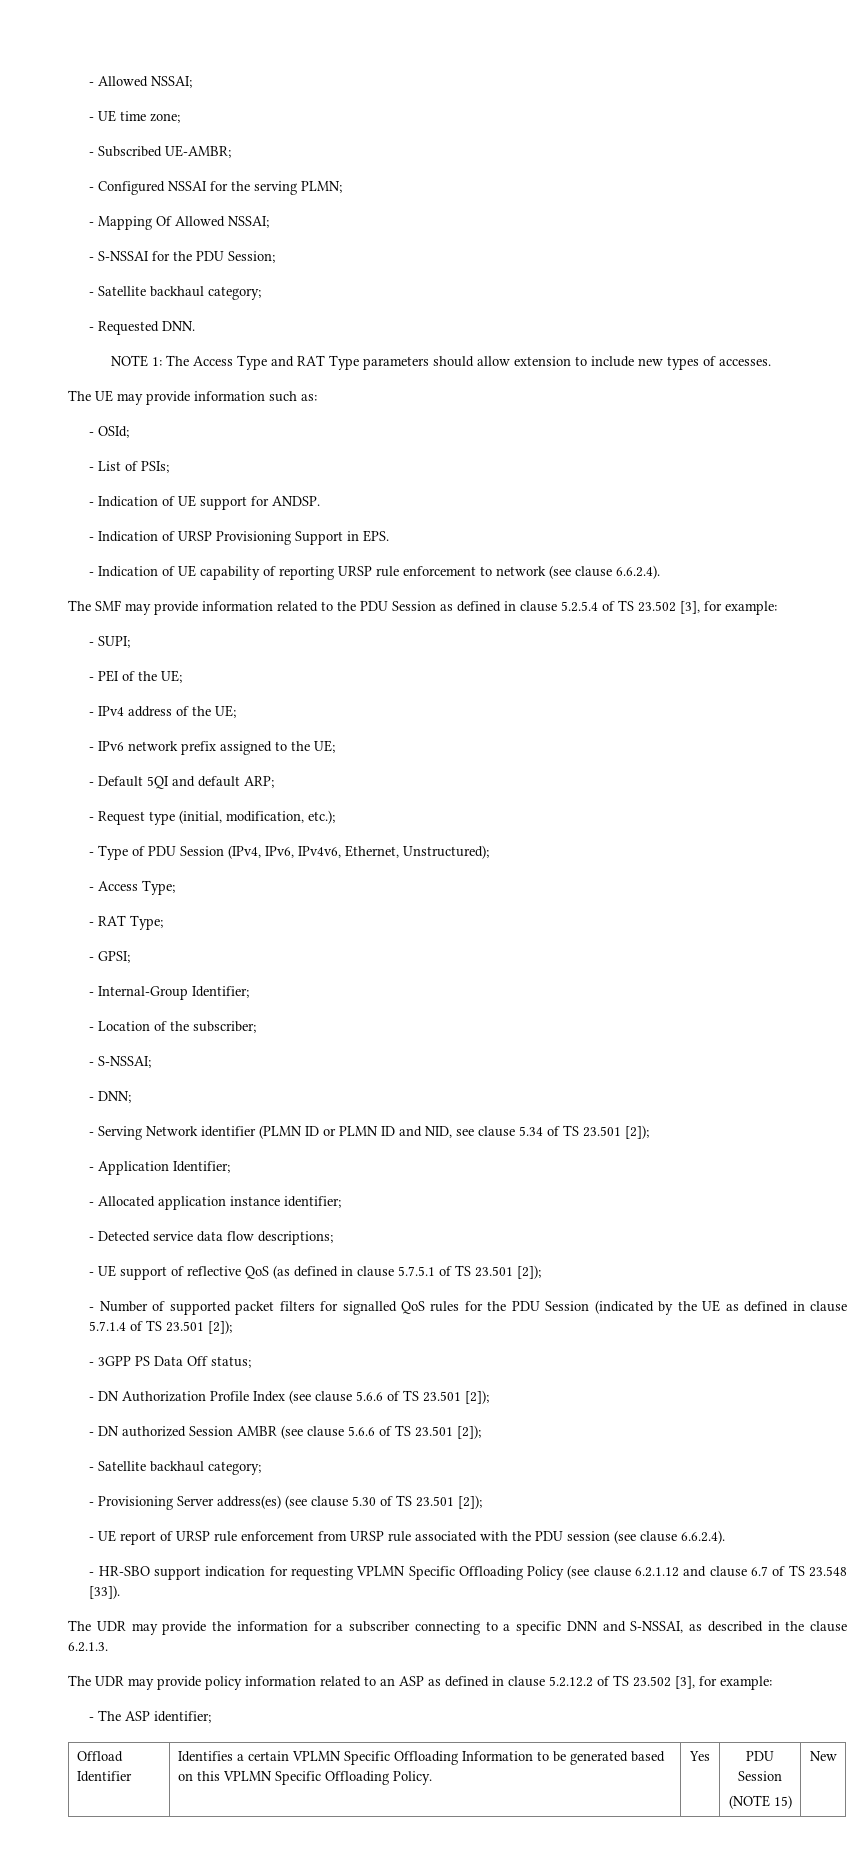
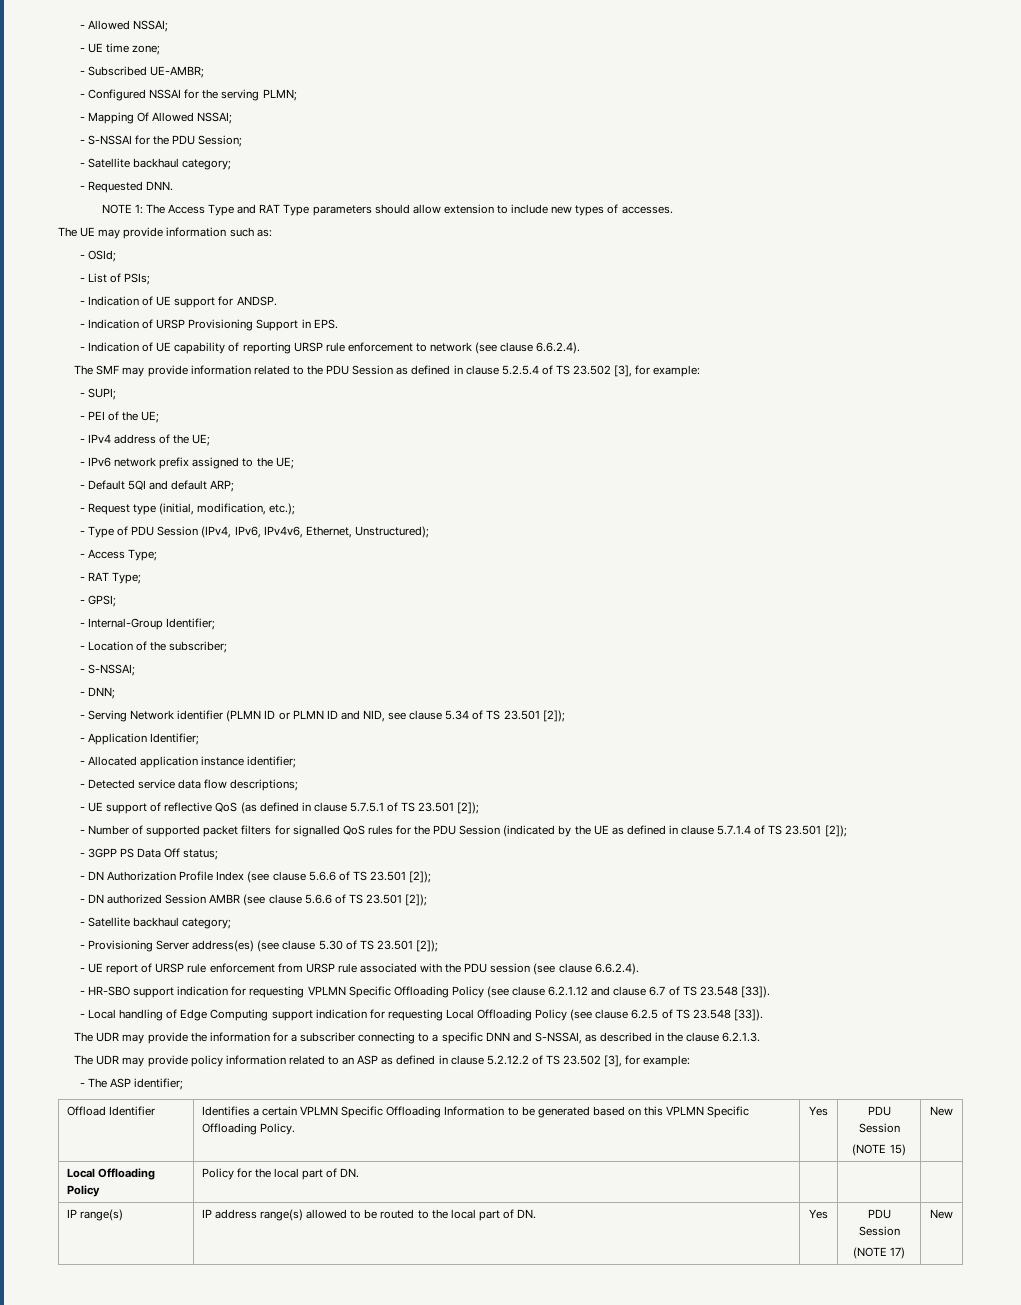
(121, 1592) none -> [79,1009,763,1021] // - Local handling of Edge Computing support indication for requesting Local Offloading Policy (see clause 6.2.5 of TS 23.548 [33]).
(837, 1756) none -> [66,1168,155,1180] [66,1185,100,1197] [201,1168,360,1180] [66,1209,123,1221] [201,1209,537,1221] [809,1209,828,1219] [867,1209,891,1219] [858,1226,900,1236] [852,1247,906,1259] [930,1209,953,1219] // Local Offloading Policy | Policy for the local part of DN. | | | // IP range(s) | IP address range(s) allowed to be routed to the local part of DN. | Yes | PDU Session // (NOTE 17) | New

